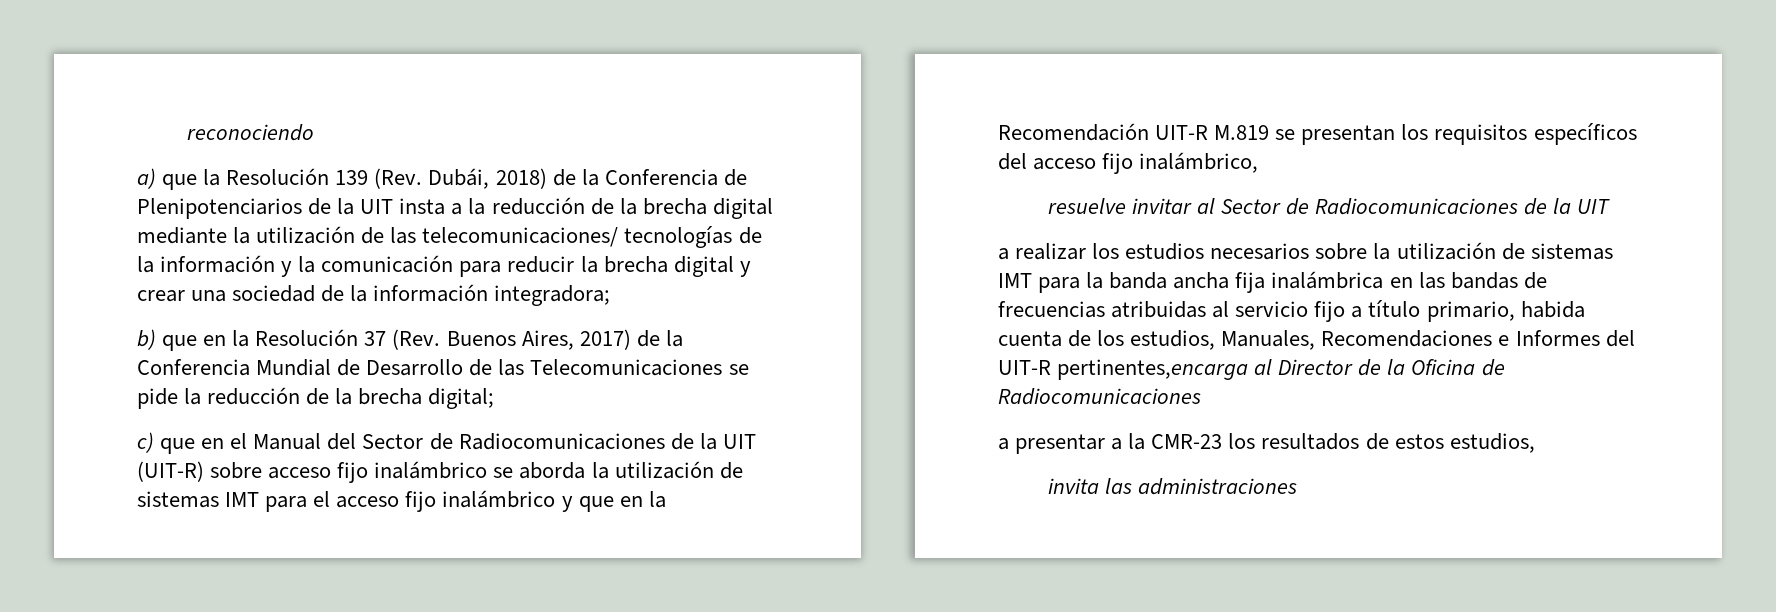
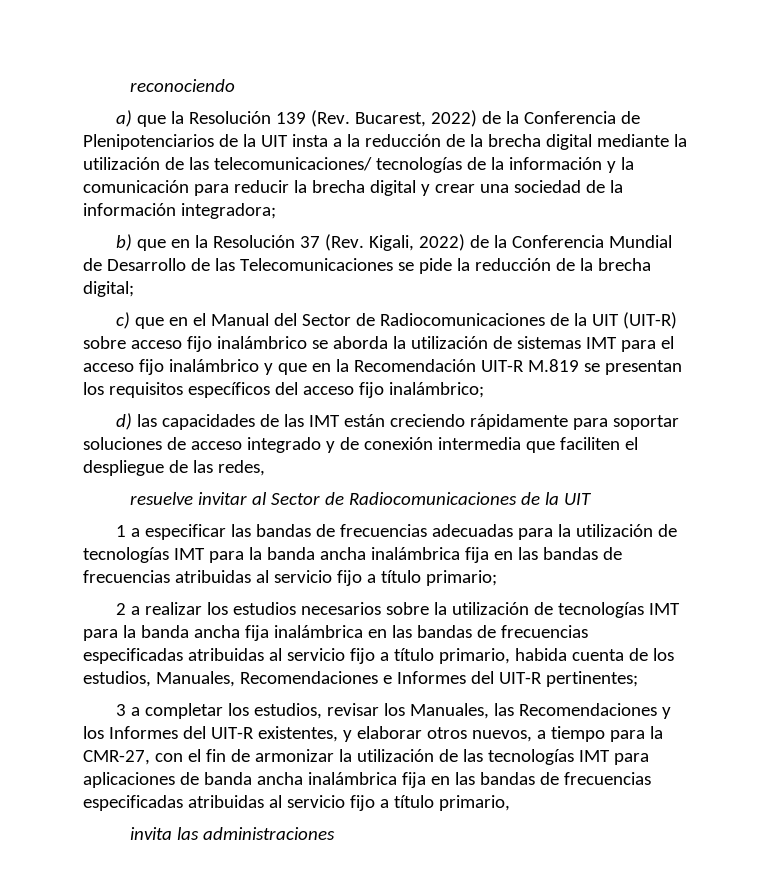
[428,168,547,189] Dubái, 2018) -> [355,110,478,127] Bucarest, 2022)
[446,329,631,350] Buenos Aires, 2017) -> [369,234,466,251] Kigali, 2022)
[1139,152,1259,173] inalámbrico, -> [388,382,484,398] [116,413,680,430] [83,437,638,453] [83,460,265,476] inalámbrico; // d) las capacidades de las IMT están creciendo rápidamente para soportar soluciones de acceso integrado y de conexión intermedia que faciliten el despliegue de las redes,
(1611, 206) none -> [116,524,678,540] [83,547,622,563] [83,570,497,586] [116,603,127,615] 1 a especificar las bandas de frecuencias adecuadas para la utilización de tecnologías IMT para la banda ancha inalámbrica fija en las bandas de frecuencias atribuidas al servicio fijo a título primario; // 2
[1530,243,1613,260] sistemas -> [558,602,645,618] tecnologías
(1105, 309) none -> [83,648,183,664] especificadas
[1057,359,1505,380] [998,388,1201,405] [998,433,1535,454] pertinentes,encarga al Director de la Oficina de Radiocomunicaciones // a presentar a la CMR-23 los resultados de estos estudios, -> [545,671,638,687] [116,703,672,719] [83,726,663,742] [83,749,649,765] [83,772,651,788] [83,795,510,811] pertinentes; // 3 a completar los estudios, revisar los Manuales, las Recomendaciones y los Informes del UIT-R existentes, y elaborar otros nuevos, a tiempo para la CMR-27, con el fin de armonizar la utilización de las tecnologías IMT para aplicaciones de banda ancha inalámbrica fija en las bandas de frecuencias especificadas atribuidas al servicio fijo a título primario,

